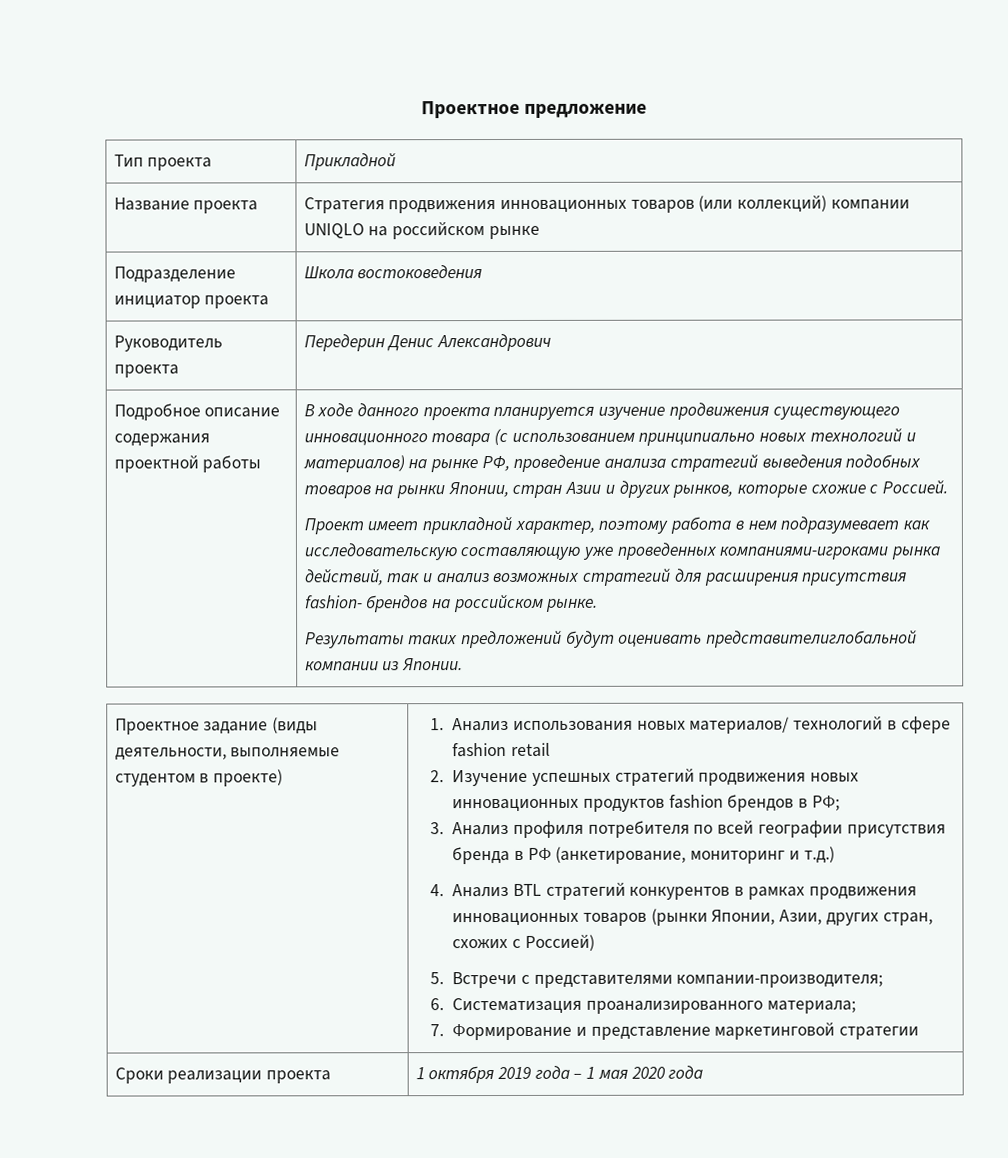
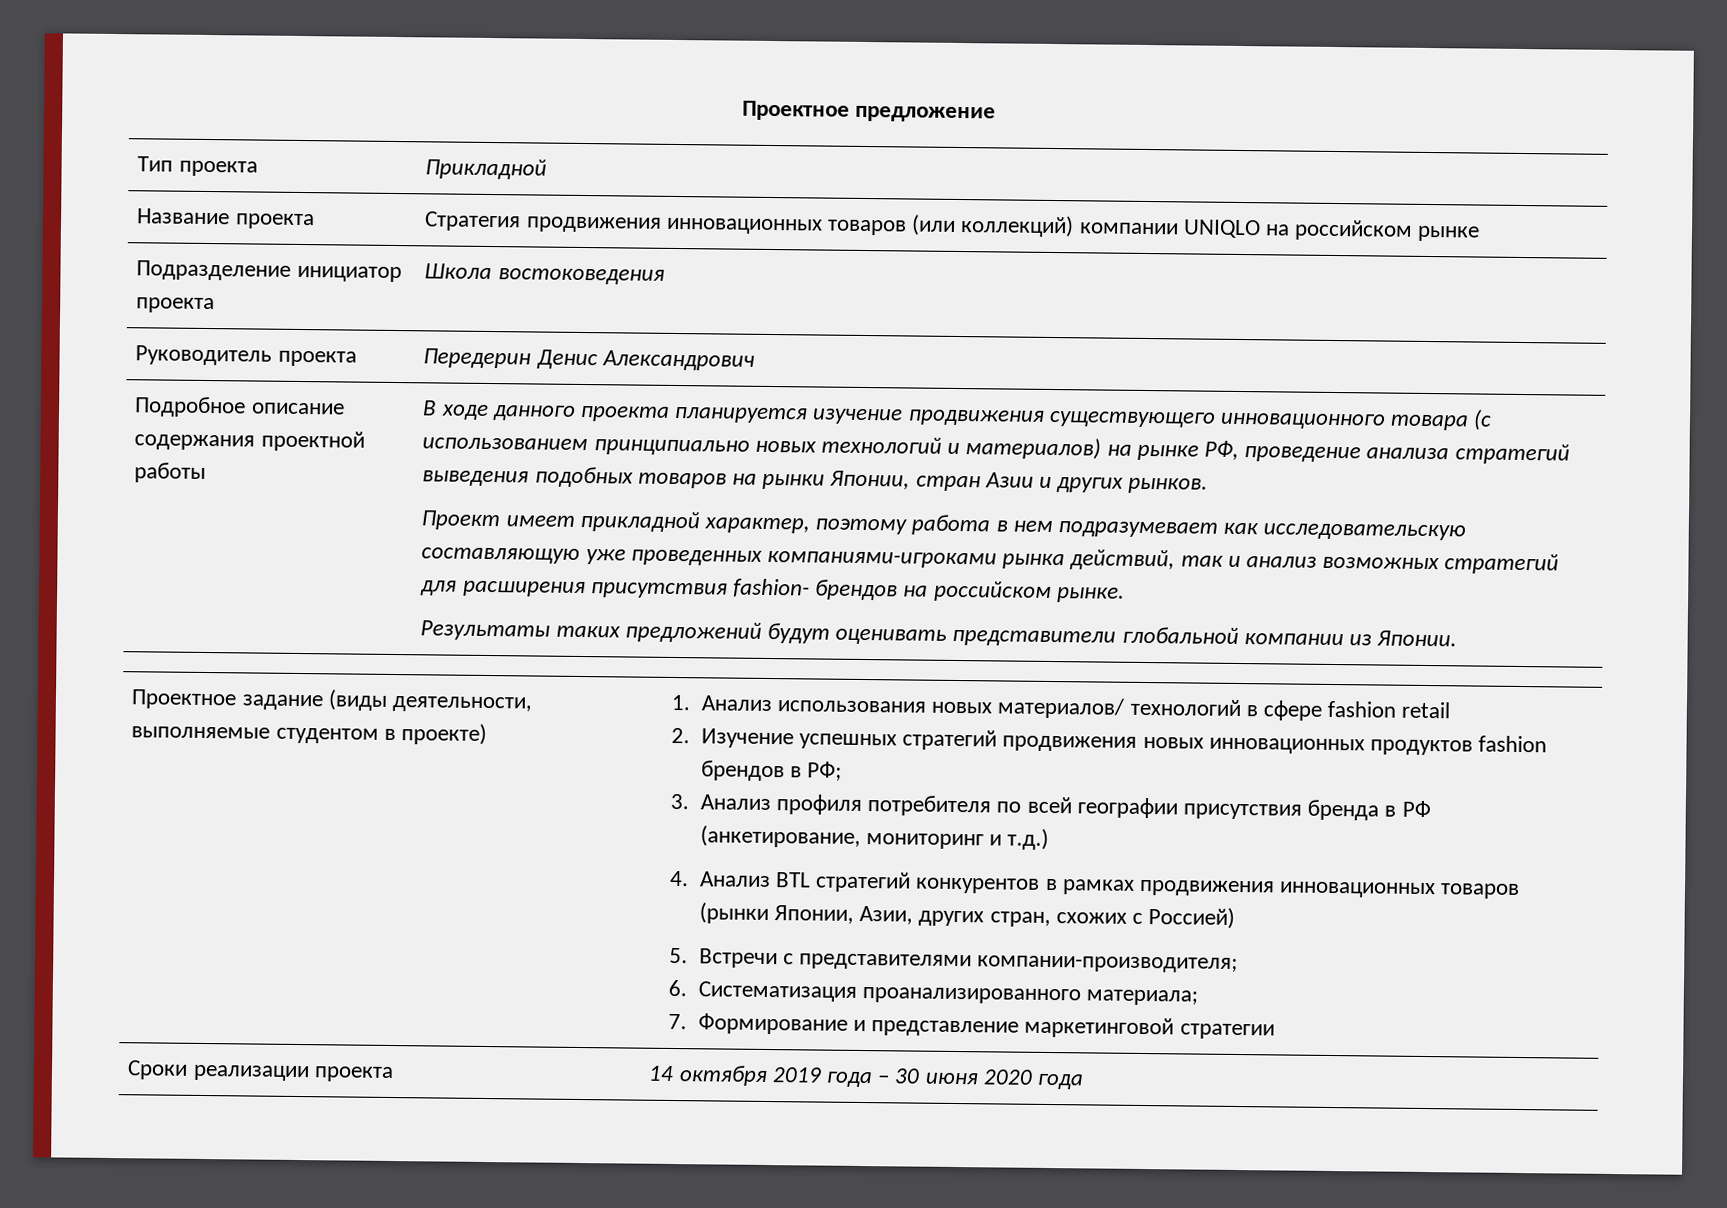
[672,480,949,498] рынков, которые схожие с Россией. -> [1128,477,1209,494] рынков.
[706,630,918,648] представителиглобальной -> [952,626,1239,647] представители глобальной
[415,1067,425,1080] 1 -> [648,1065,675,1082] 14
[586,1066,628,1080] 1 мая -> [894,1068,979,1085] 30 июня

